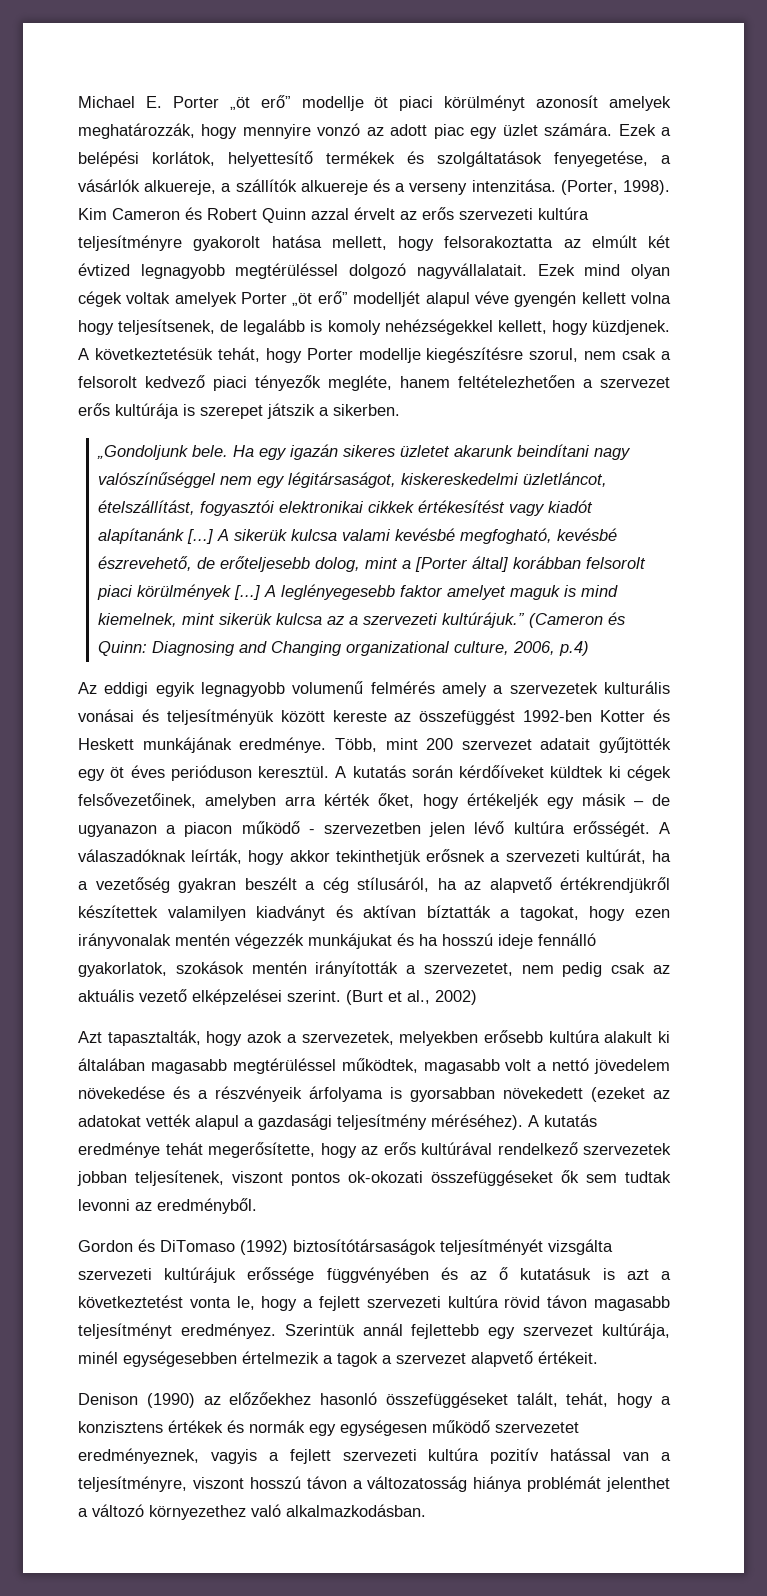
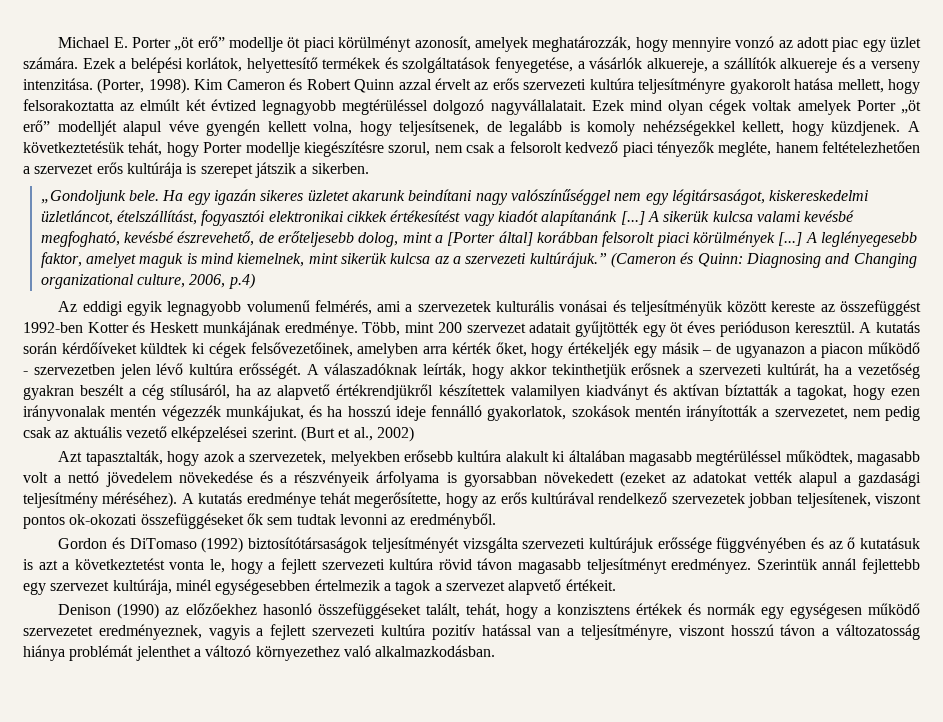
[536,95,599,108] azonosít -> [414,36,471,51] azonosít,
[631,292,672,304] volna -> [313,121,353,135] volna,
[399,585,443,597] faktor -> [40,252,82,268] faktor,
[370,681,487,697] felmérés amely -> [314,300,402,315] felmérés, ami
[308,933,392,949] munkájukat -> [225,405,304,421] munkájukat,

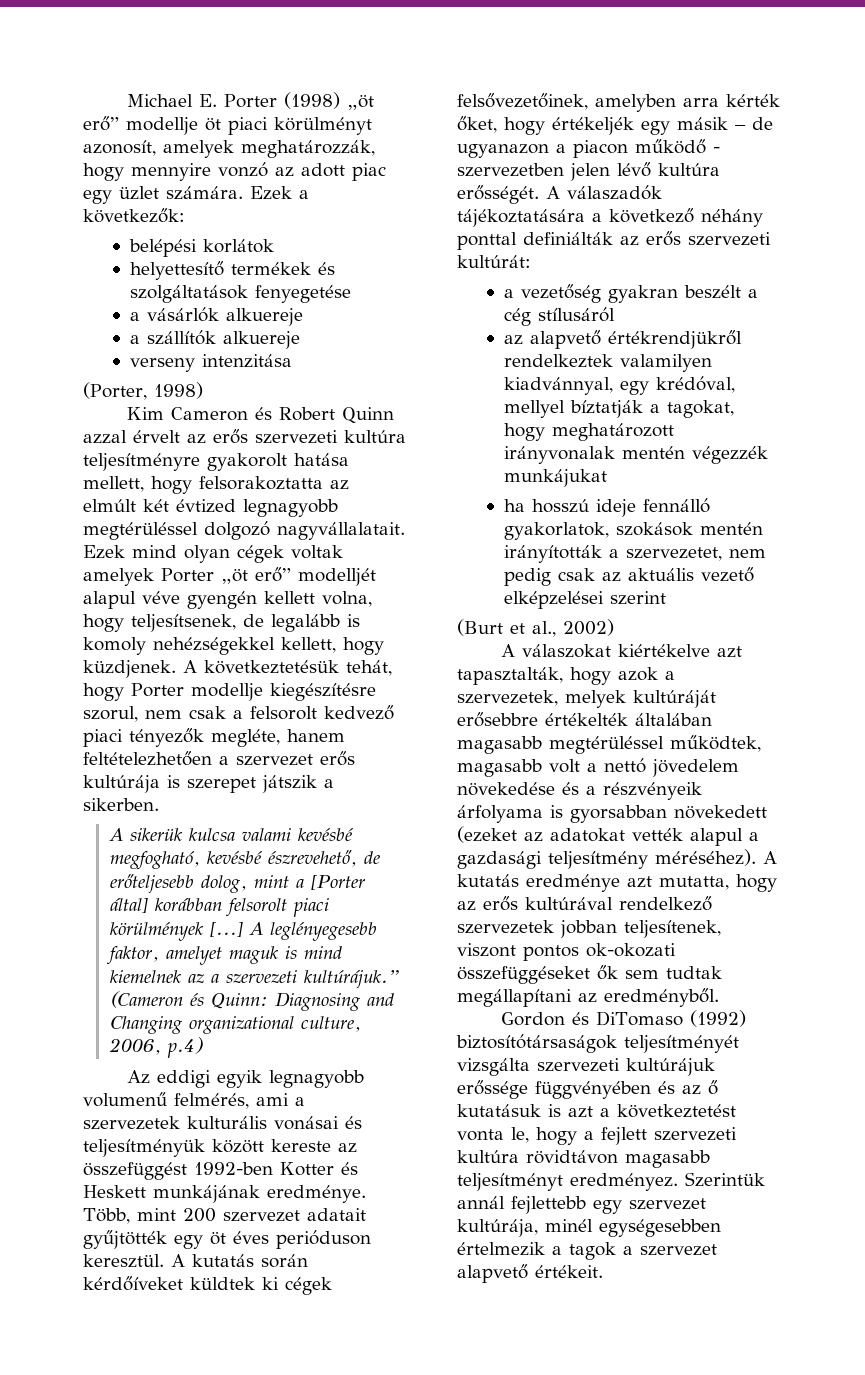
(172, 42) none -> [284,92,341,109] (1998)
[130,57,243,73] belépési korlátok, -> [83,208,185,223] [129,239,275,257] következők: // belépési korlátok //
[494,57,573,73] fenyegetése, -> [255,285,352,303] fenyegetése //
[646,58,708,73] alkuereje, -> [226,308,304,326] alkuereje //
[841,57,920,73] [23,78,190,94] és a verseny intenzitása. (Porter, 1998). -> [130,354,293,372] [83,382,203,400] // verseny intenzitása // (Porter, 1998) //
[40,189,869,205] [40,210,645,226] „Gondoljunk bele. Ha egy igazán sikeres üzletet akarunk beindítani nagy valószínűséggel nem egy légitársaságot, kiskereskedelmi üzletláncot, ételszállítást, fogyasztói elektronikai cikkek értékesítést vagy kiadót alapítanánk [...] -> (159, 804) none
[237,253,431,267] kiemelnek, mint sikerük kulcsa -> [109,970,182,983] kiemelnek
[324,363,840,379] válaszadóknak leírták, hogy akkor tekinthetjük erősnek a szervezeti kultúrát, ha -> [567,185,662,200] [457,208,763,227] [457,231,771,250] [457,255,531,268] válaszadók tájékoztatására a következő néhány ponttal definiálták az erős szervezeti kultúrát: //
[170,384,252,399] stílusáról, ha -> [538,307,616,322] stílusáról //
[438,384,778,400] készítettek valamilyen kiadványt és aktívan bíztatták -> [504,354,713,372] [504,376,736,395] [504,400,644,418] rendelkeztek valamilyen kiadvánnyal, egy krédóval, mellyel bíztatják
[890,388,920,396] ezen -> [552,423,675,441] meghatározott
[225,405,322,421] munkájukat, és -> [504,469,608,487] munkájukat //
[251,427,297,438] szerint. -> [610,591,667,605] szerint //
[58,451,83,462] Azt -> [501,644,743,658] A válaszokat kiértékelve azt
[330,450,566,466] melyekben erősebb kultúra alakult ki -> [565,690,716,708] [457,712,628,727] melyek kultúráját erősebbre értékelték
[320,492,442,508] tehát megerősítette, -> [627,876,729,890] azt mutatta,
[339,514,388,525] levonni -> [457,989,572,1007] megállapítani
[438,558,513,570] rövid távon -> [526,1150,618,1164] rövidtávon
[58,603,920,619] [23,624,920,640] [23,645,496,661] // Denison (1990) az előzőekhez hasonló összefüggéseket talált, tehát, hogy a konzisztens értékek és normák egy egységesen működő szervezetet eredményeznek, vagyis a fejlett szervezeti kultúra pozitív hatással van a teljesítményre, viszont hosszú távon a változatosság hiánya problémát jelenthet a változó környezethez való alkalmazkodásban. -> (603, 1271) none

